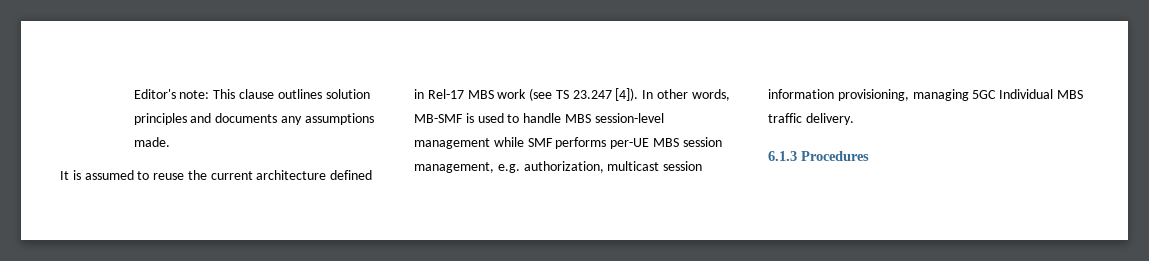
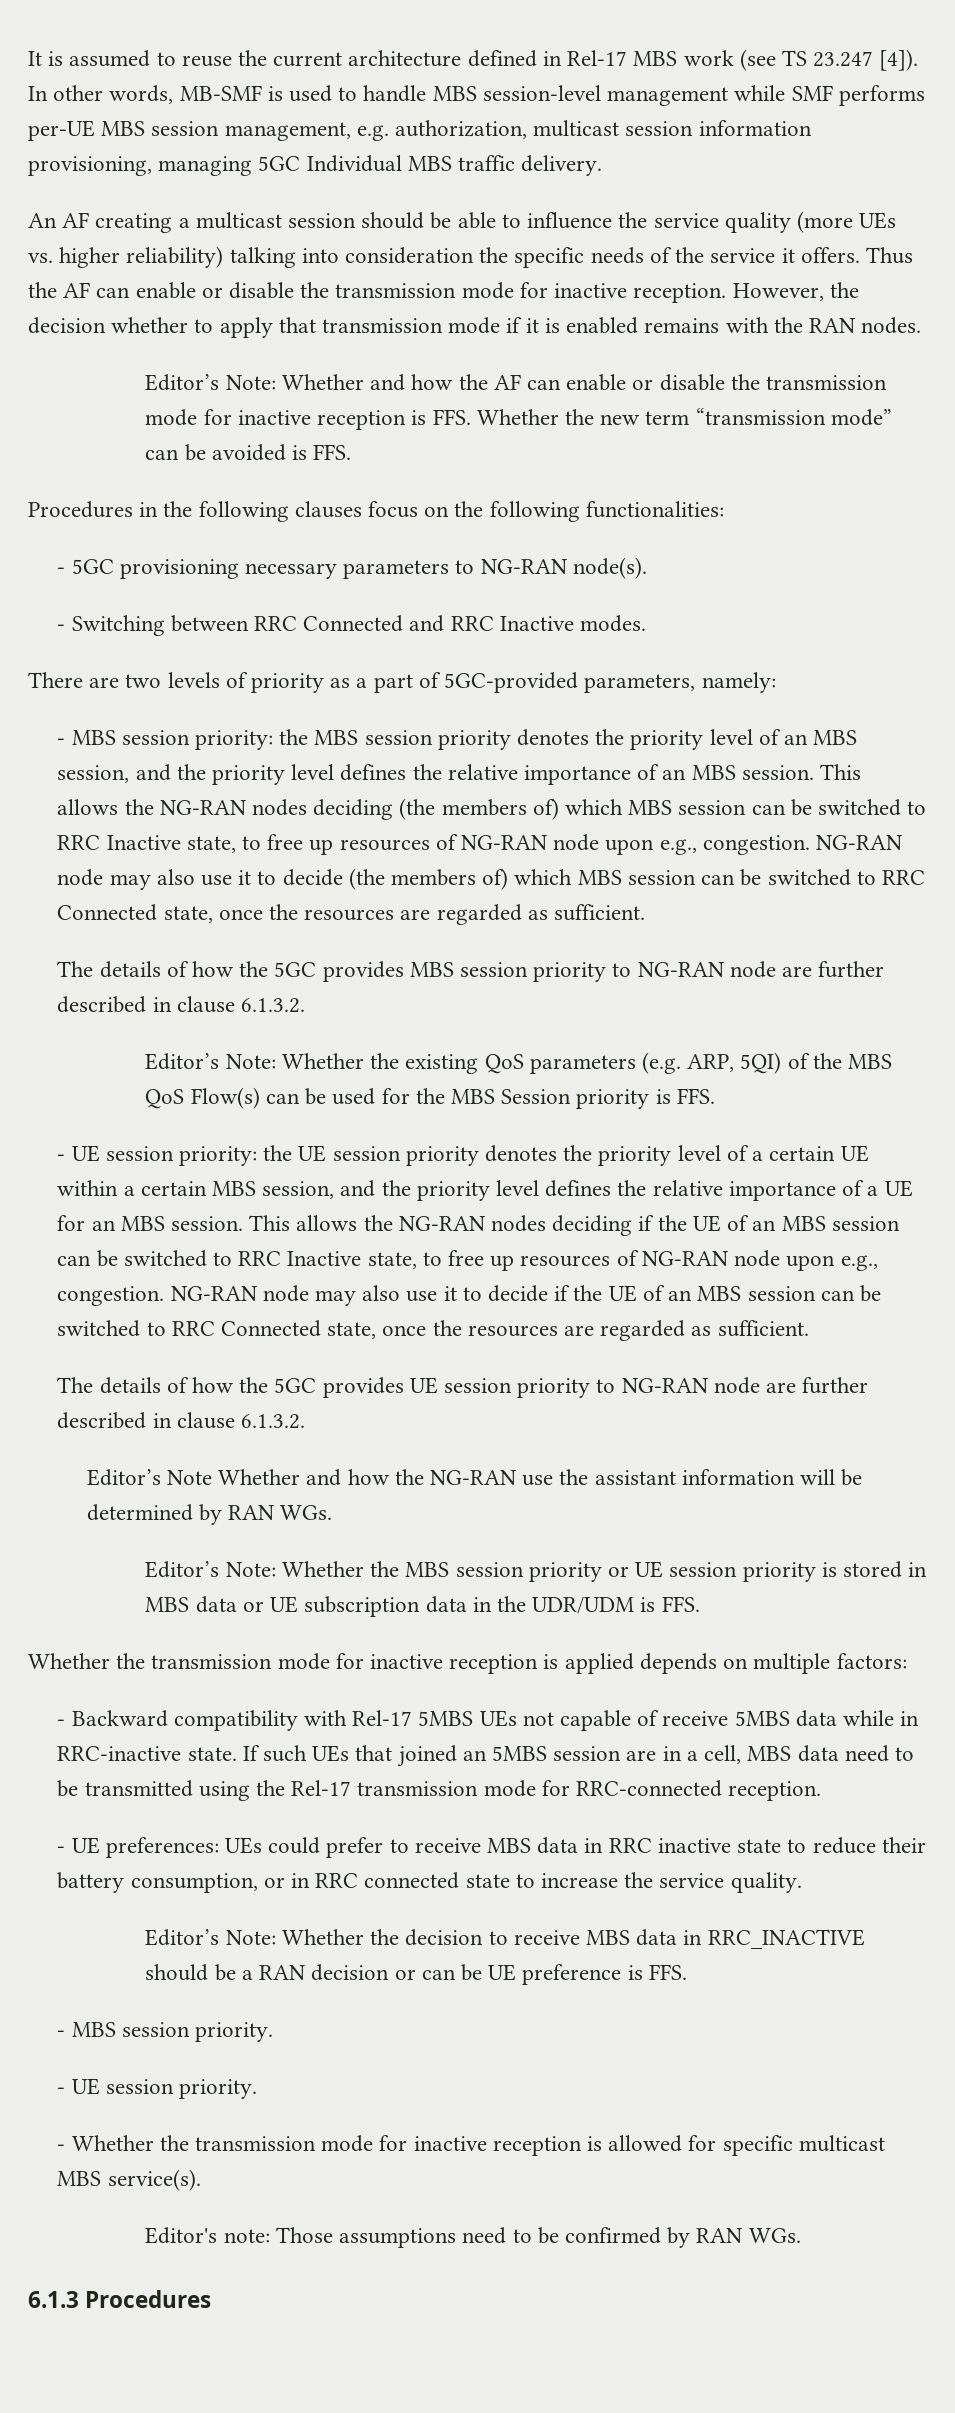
[133,89,370,99] [133,113,374,125] [133,137,170,147] Editor's note: This clause outlines solution principles and documents any assumptions made. // -> (28, 58) none
(854, 119) none -> [28,211,897,233] [28,246,913,268] [28,282,859,303] [28,317,922,338] [145,374,887,391] [145,408,892,430] [145,444,352,461] [28,501,724,522] [57,557,647,579] [57,615,647,636] [28,672,776,693] [57,729,858,750] [57,764,862,785] [57,798,927,820] [57,834,904,855] [57,868,925,890] [57,904,646,925] [57,961,885,982] [57,996,305,1013] [145,1052,892,1074] [145,1087,715,1109] [57,1145,869,1166] [57,1180,913,1201] [57,1215,900,1236] [57,1250,878,1271] [57,1285,881,1306] [57,1320,809,1341] [57,1377,869,1398] [57,1412,305,1429] [86,1469,863,1486] [86,1504,333,1525] [145,1561,928,1582] [145,1596,700,1617] [28,1653,907,1674] [57,1710,920,1731] [57,1745,914,1767] [57,1780,822,1801] [57,1837,926,1858] [57,1872,802,1893] [145,1929,865,1949] [145,1964,687,1985] [57,2022,273,2042] [57,2078,257,2099] [57,2135,885,2156] [57,2169,201,2191] [145,2227,801,2248] // An AF creating a multicast session should be able to influence the service quality (more UEs vs. higher reliability) talking into consideration the specific needs of the service it offers. Thus the AF can enable or disable the transmission mode for inactive reception. However, the decision whether to apply that transmission mode if it is enabled remains with the RAN nodes. // Editor’s Note: Whether and how the AF can enable or disable the transmission mode for inactive reception is FFS. Whether the new term “transmission mode” can be avoided is FFS. // Procedures in the following clauses focus on the following functionalities: // - 5GC provisioning necessary parameters to NG-RAN node(s). // - Switching between RRC Connected and RRC Inactive modes. // There are two levels of priority as a part of 5GC-provided parameters, namely: // - MBS session priority: the MBS session priority denotes the priority level of an MBS session, and the priority level defines the relative importance of an MBS session. This allows the NG-RAN nodes deciding (the members of) which MBS session can be switched to RRC Inactive state, to free up resources of NG-RAN node upon e.g., congestion. NG-RAN node may also use it to decide (the members of) which MBS session can be switched to RRC Connected state, once the resources are regarded as sufficient. // The details of how the 5GC provides MBS session priority to NG-RAN node are further described in clause 6.1.3.2. // Editor’s Note: Whether the existing QoS parameters (e.g. ARP, 5QI) of the MBS QoS Flow(s) can be used for the MBS Session priority is FFS. // - UE session priority: the UE session priority denotes the priority level of a certain UE within a certain MBS session, and the priority level defines the relative importance of a UE for an MBS session. This allows the NG-RAN nodes deciding if the UE of an MBS session can be switched to RRC Inactive state, to free up resources of NG-RAN node upon e.g., congestion. NG-RAN node may also use it to decide if the UE of an MBS session can be switched to RRC Connected state, once the resources are regarded as sufficient. // The details of how the 5GC provides UE session priority to NG-RAN node are further described in clause 6.1.3.2. // Editor’s Note Whether and how the NG-RAN use the assistant information will be determined by RAN WGs. // Editor’s Note: Whether the MBS session priority or UE session priority is stored in MBS data or UE subscription data in the UDR/UDM is FFS. // Whether the transmission mode for inactive reception is applied depends on multiple factors: // - Backward compatibility with Rel-17 5MBS UEs not capable of receive 5MBS data while in RRC-inactive state. If such UEs that joined an 5MBS session are in a cell, MBS data need to be transmitted using the Rel-17 transmission mode for RRC-connected reception. // - UE preferences: UEs could prefer to receive MBS data in RRC inactive state to reduce their battery consumption, or in RRC connected state to increase the service quality. // Editor’s Note: Whether the decision to receive MBS data in RRC_INACTIVE should be a RAN decision or can be UE preference is FFS. // - MBS session priority. // - UE session priority. // - Whether the transmission mode for inactive reception is allowed for specific multicast MBS service(s). // Editor's note: Those assumptions need to be confirmed by RAN WGs.

